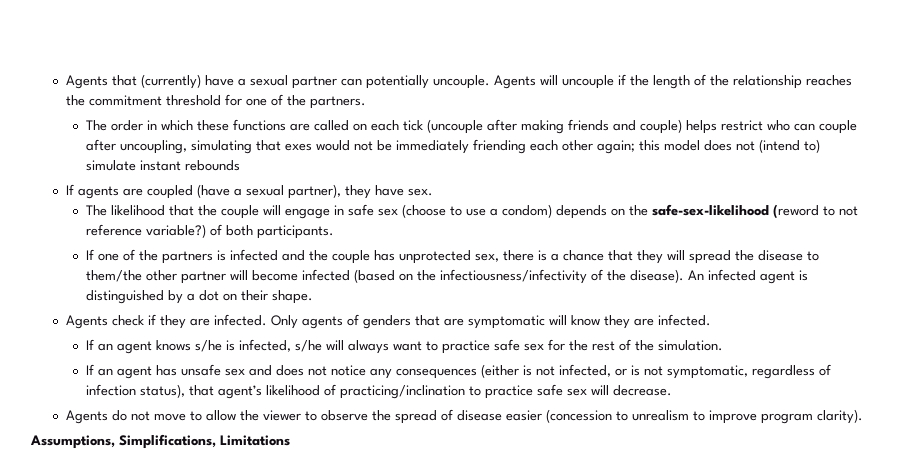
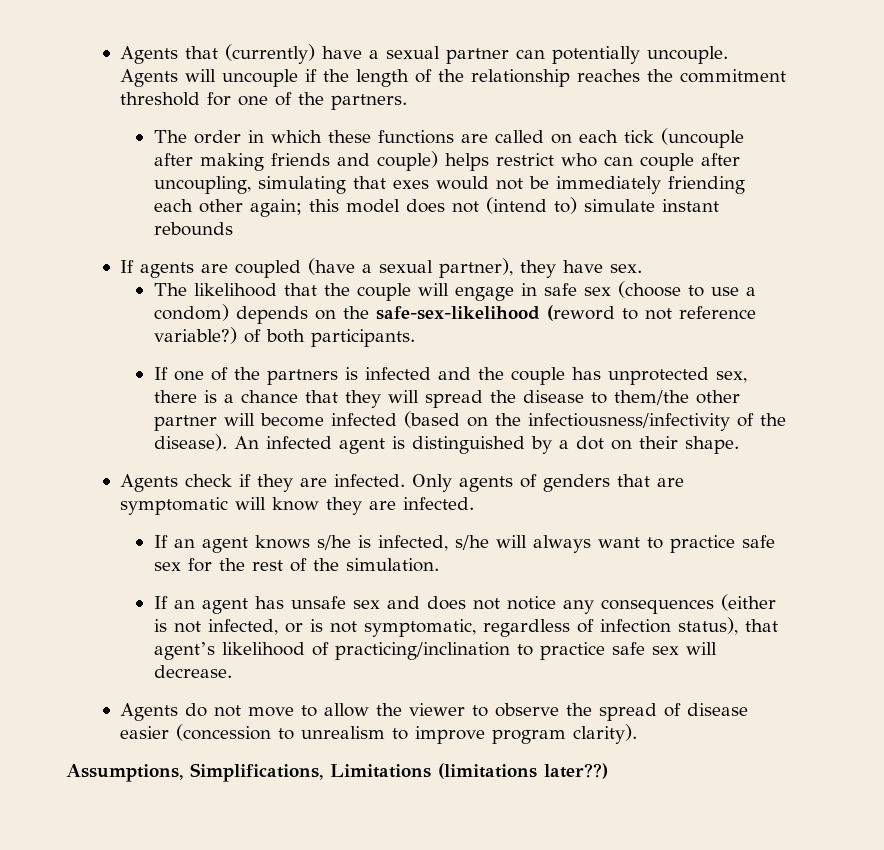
(290, 440) none -> [438,763,608,779] (limitations later??)

